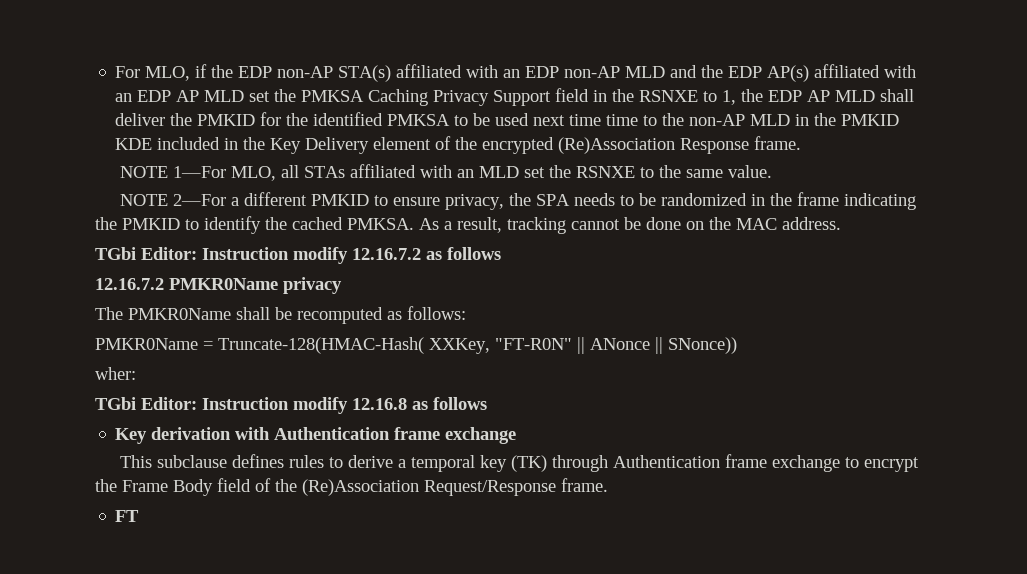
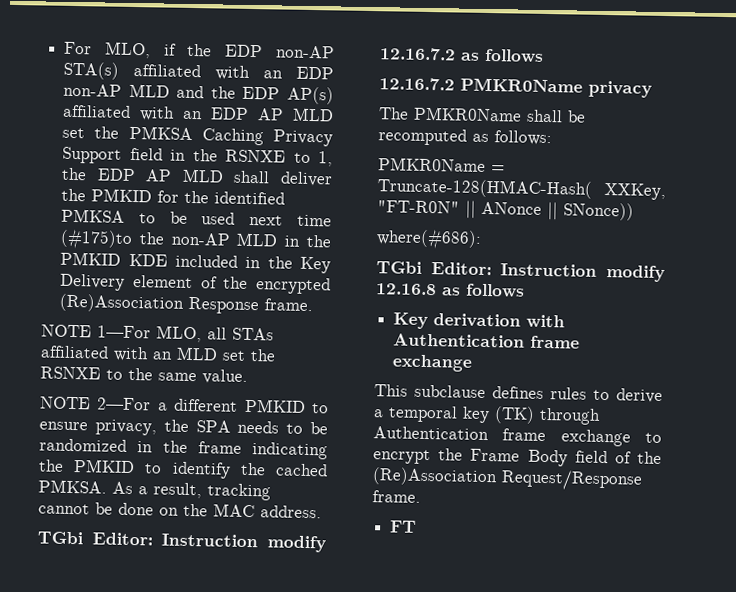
[606,114,658,126] time to -> [60,228,134,251] (#175)to
[95,367,136,380] wher: -> [376,228,482,250] where(#686):

